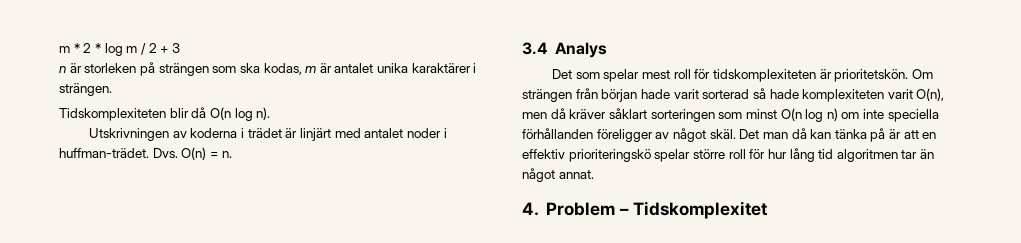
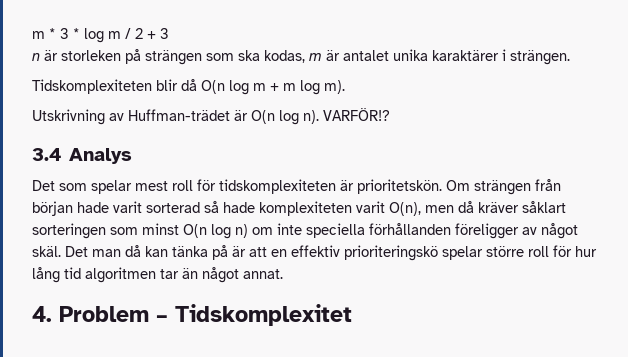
[83,43,92,53] 2 -> [60,28,69,39] 3
[256,107,271,120] [89,128,447,141] [59,147,232,160] n). // Utskrivningen av koderna i trädet är linjärt med antalet noder i huffman-trädet. Dvs. O(n) = n. -> [253,80,345,95] [32,108,390,125] m + m log m). // Utskrivning av Huffman-trädet är O(n log n). VARFÖR!?

